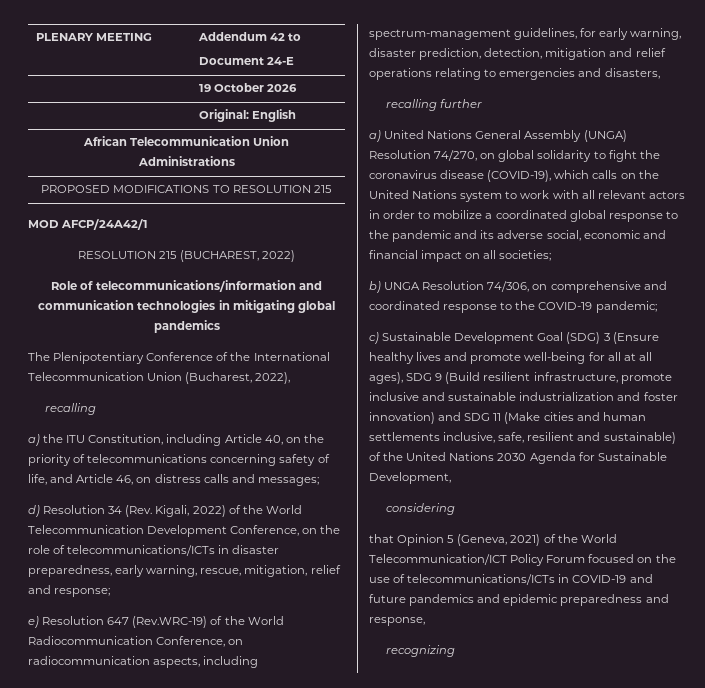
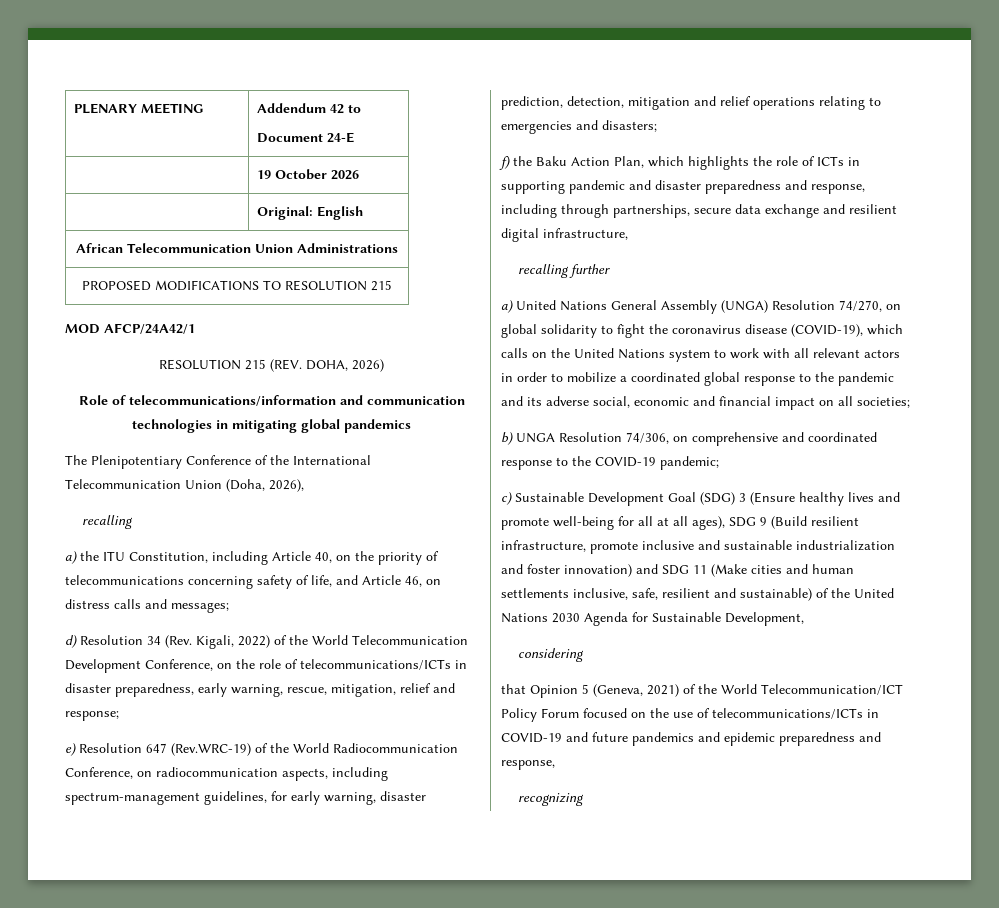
[180,250,296,262] (BUCHAREST, 2022) -> [270,359,384,372] (REV. DOHA, 2026)
[185,372,291,384] (Bucharest, 2022), -> [226,479,304,492] (Doha, 2026),
[604,68,660,79] disasters, -> [602,120,657,132] [499,156,860,170] [501,180,865,194] [501,204,897,218] [501,228,628,242] disasters; // f) the Baku Action Plan, which highlights the role of ICTs in supporting pandemic and disaster preparedness and response, including through partnerships, secure data exchange and resilient digital infrastructure,

